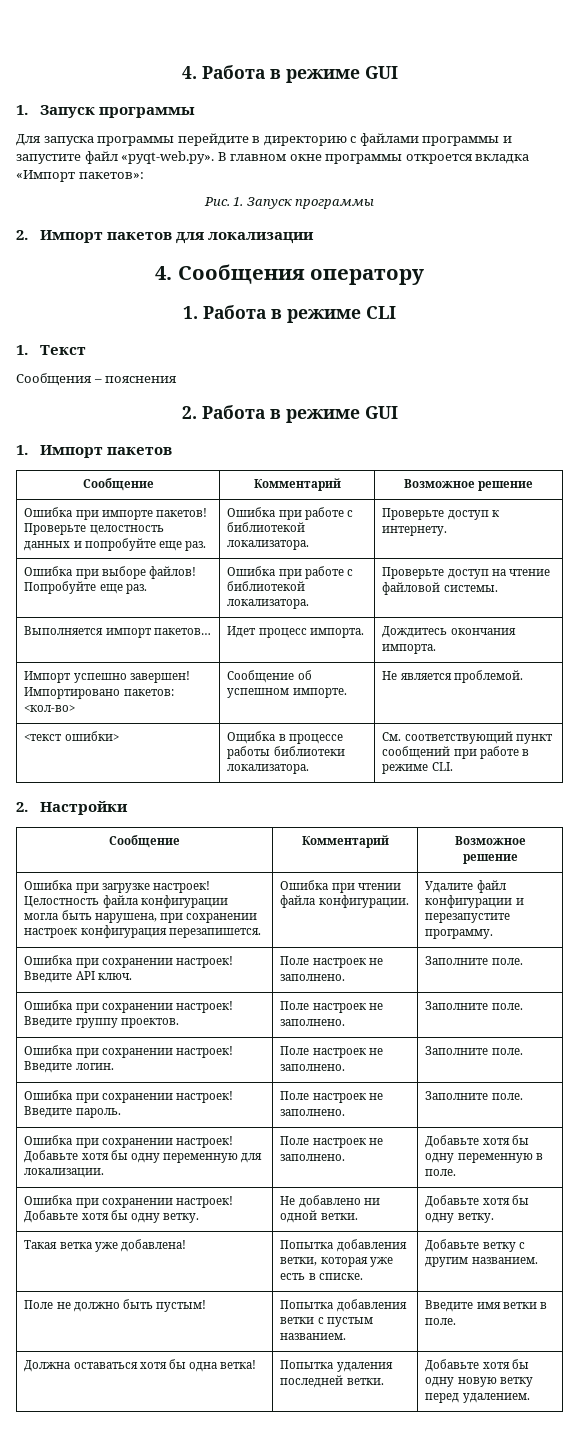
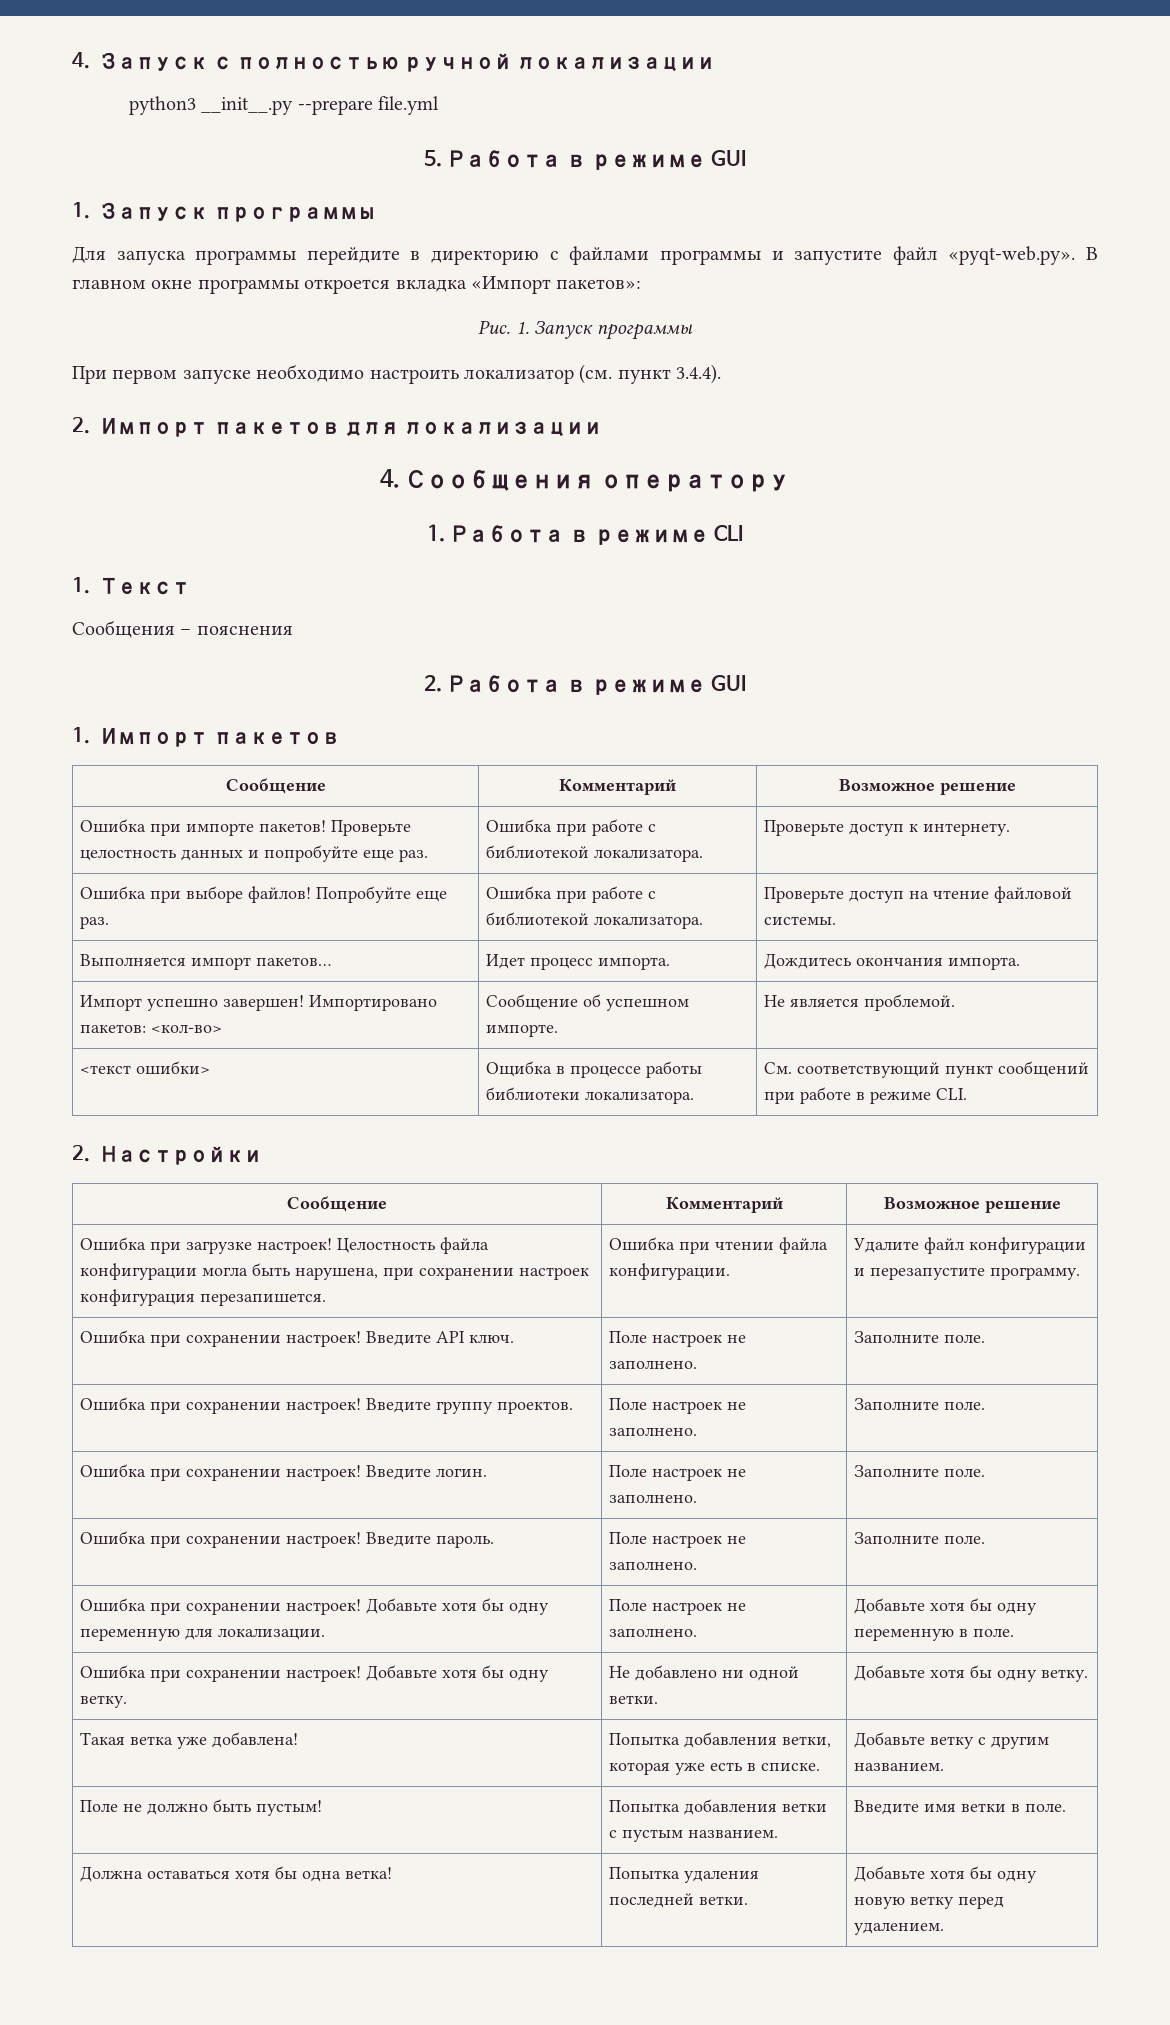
[181,66,197,79] 4. -> [72,52,716,72] [128,96,439,115] [423,150,442,167] 4. Запуск с полностью ручной локализации // python3 __init__.py --prepare file.yml // 5.
(375, 204) none -> [72,364,722,384] // При первом запуске необходимо настроить локализатор (см. пункт 3.4.4).

